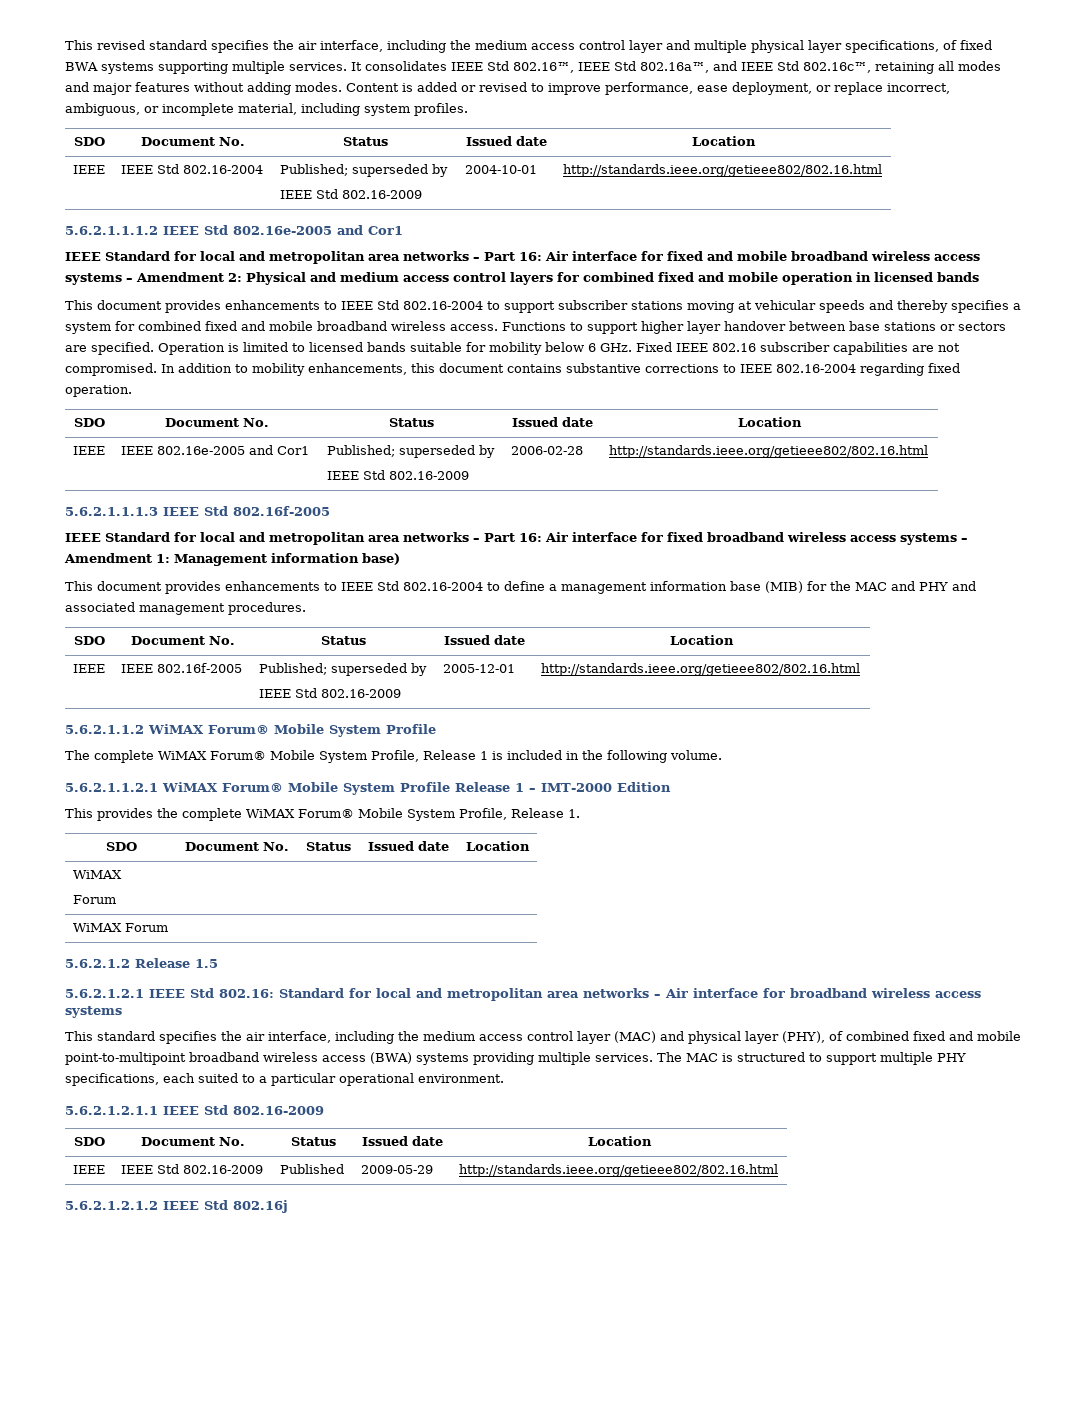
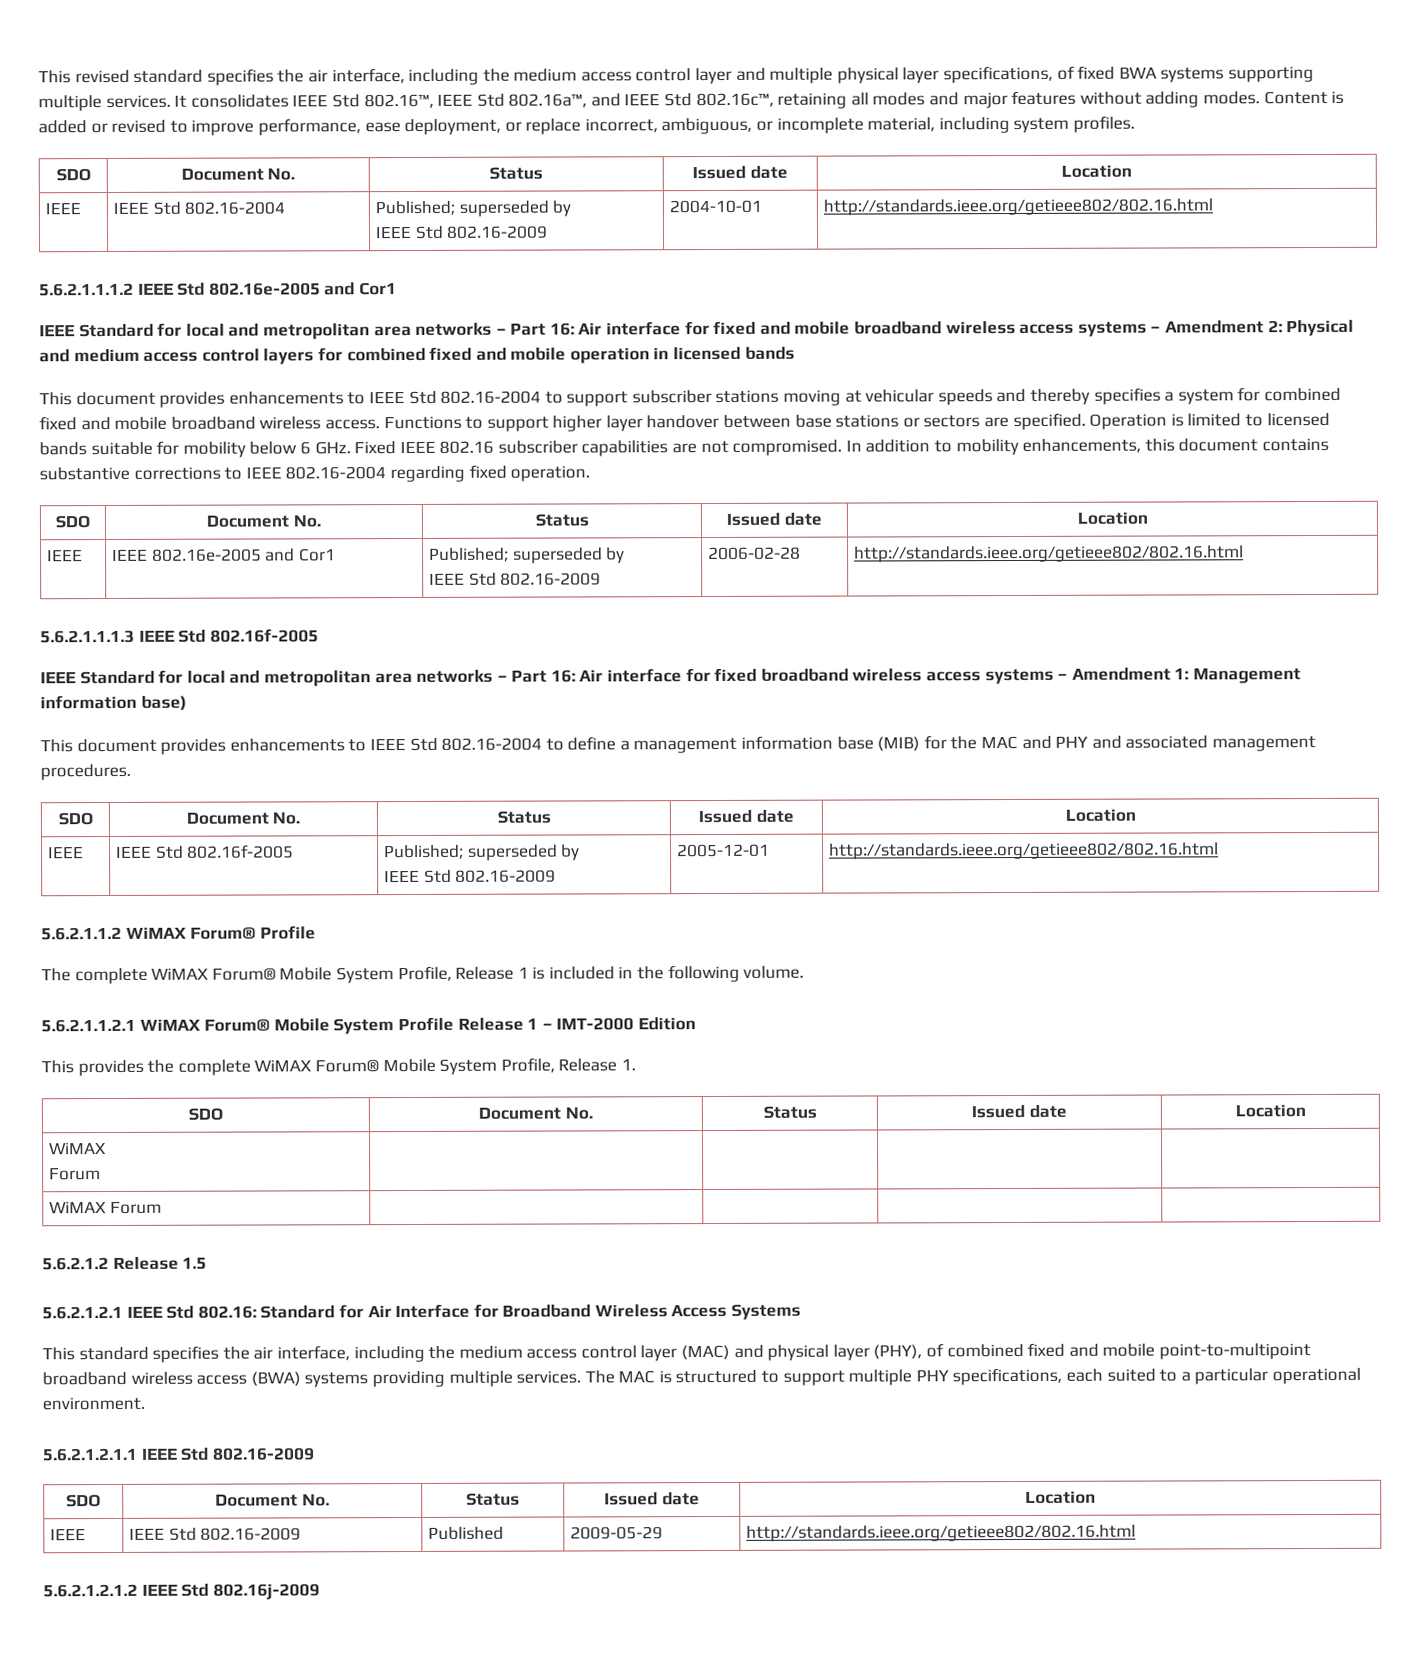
(153, 668) none -> [155,845,184,859] Std
[274,724,381,737] Mobile System -> (257, 933) none
[376,988,981,1001] [65,1006,122,1018] local and metropolitan area networks – Air interface for broadband wireless access systems -> [367,1303,802,1320] Air Interface for Broadband Wireless Access Systems
[233,1200,288,1213] 802.16j -> [212,1583,320,1600] 802.16j-2009

